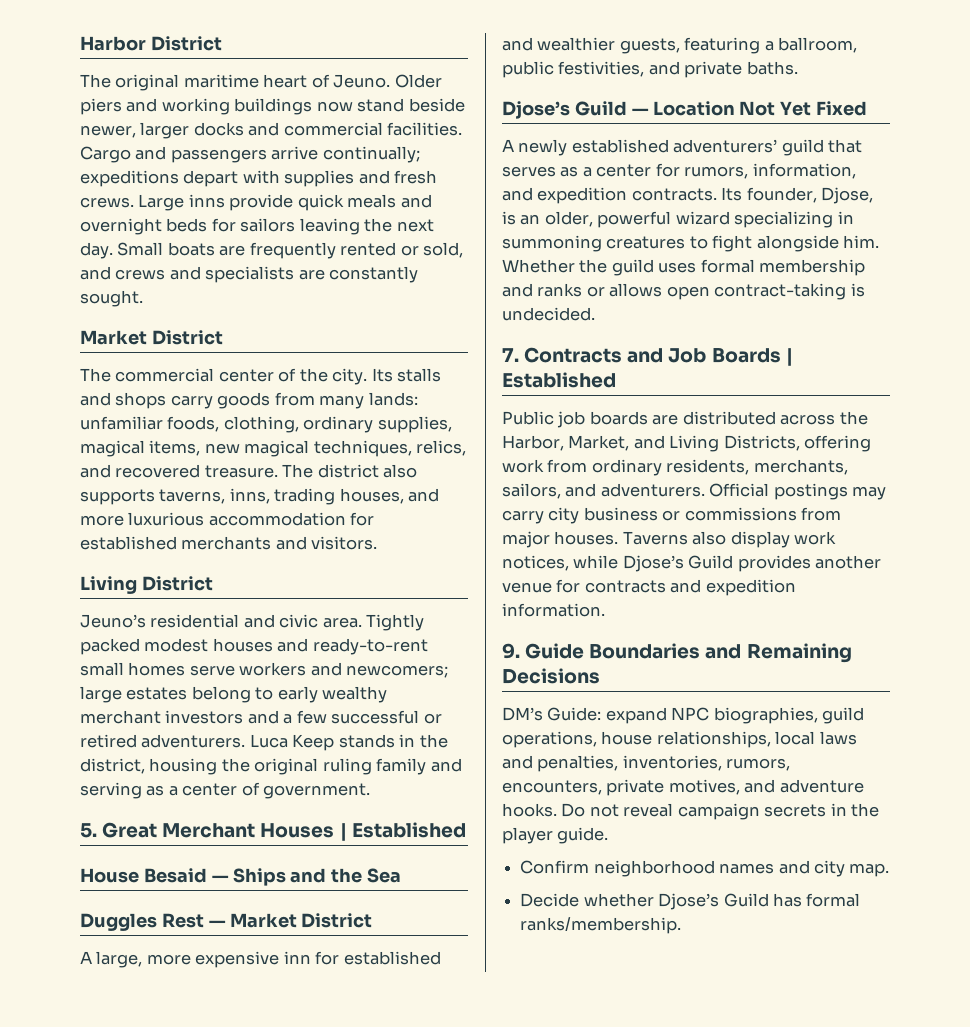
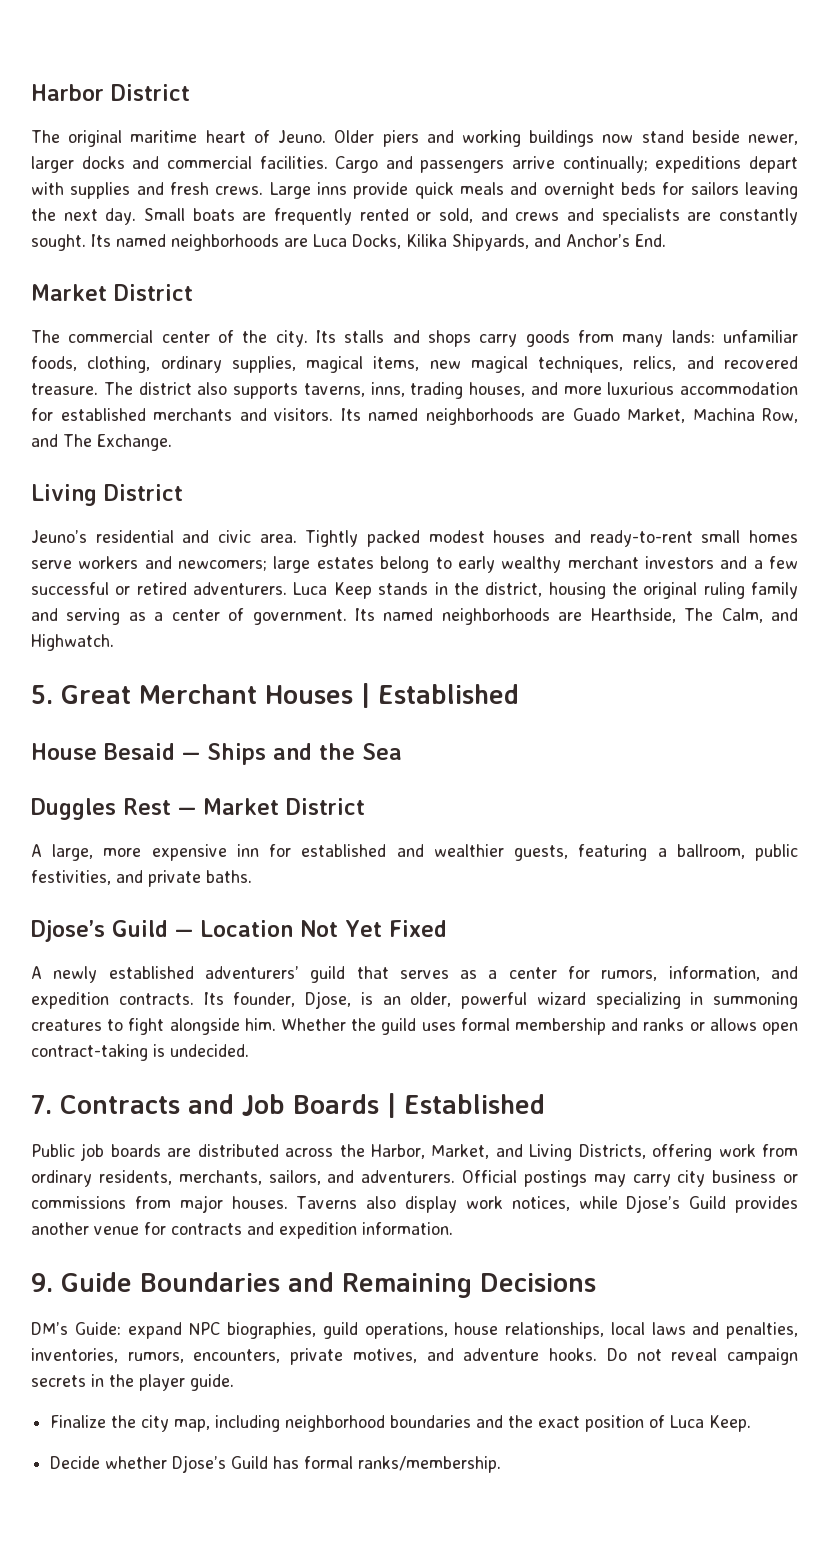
(143, 298) none -> [91,234,666,251] Its named neighborhoods are Luca Docks, Kilika Shipyards, and Anchor’s End.
(378, 543) none -> [340,408,798,425] [31,434,172,451] Its named neighborhoods are Guado Market, Machina Row, and The Exchange.
(371, 791) none -> [355,608,799,625] [31,634,114,651] Its named neighborhoods are Hearthside, The Calm, and Highwatch.
[520,860,890,877] Confirm neighborhood names and city map. -> [50,1415,752,1432] Finalize the city map, including neighborhood boundaries and the exact position of Luca Keep.

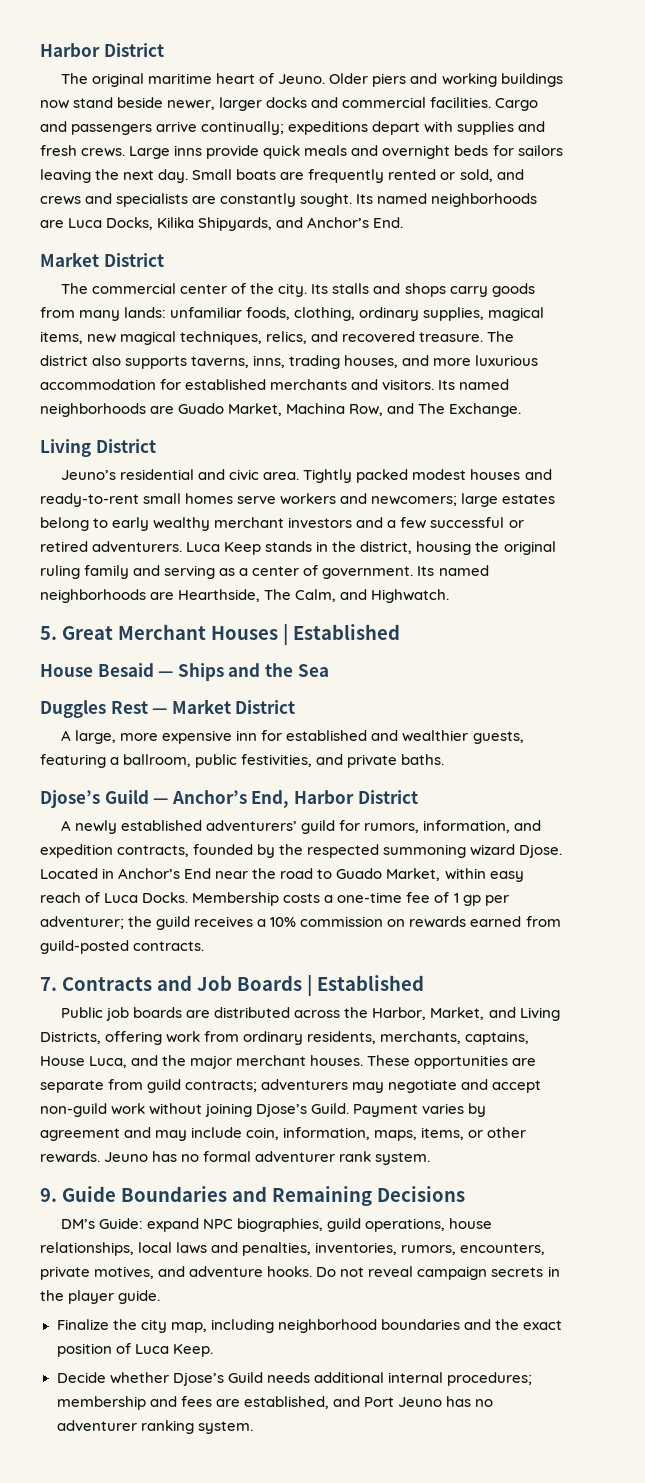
[200,920,447,937] Location Not Yet Fixed -> [171,790,418,808] Anchor’s End, Harbor District
[356,966,557,979] that serves as a center -> (336, 827) none
[118,991,798,1009] [31,1018,799,1035] [31,1044,249,1061] contracts. Its founder, Djose, is an older, powerful wizard specializing in summoning creatures to fight alongside him. Whether the guild uses formal membership and ranks or allows open contract-taking is undecided. -> [117,844,563,858] [40,868,524,882] [40,892,509,906] [40,916,561,930] [40,940,205,954] contracts, founded by the respected summoning wizard Djose. Located in Anchor’s End near the road to Guado Market, within easy reach of Luca Docks. Membership costs a one-time fee of 1 gp per adventurer; the guild receives a 10% commission on rewards earned from guild-posted contracts.
[268,1170,799,1187] [31,1195,798,1213] [31,1222,453,1239] sailors, and adventurers. Official postings may carry city business or commissions from major houses. Taverns also display work notices, while Djose’s Guild provides another venue for contracts and expedition information. -> [465,1031,530,1045] [40,1055,537,1069] [40,1079,542,1093] [40,1103,487,1117] [40,1127,527,1141] [40,1151,431,1165] captains, House Luca, and the major merchant houses. These opportunities are separate from guild contracts; adventurers may negotiate and accept non-guild work without joining Djose’s Guild. Payment varies by agreement and may include coin, information, maps, items, or other rewards. Jeuno has no formal adventurer rank system.
[273,1456,502,1473] has formal ranks/membership. -> [266,1372,532,1386] [56,1396,493,1410] [56,1420,253,1434] needs additional internal procedures; membership and fees are established, and Port Jeuno has no adventurer ranking system.

